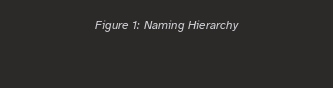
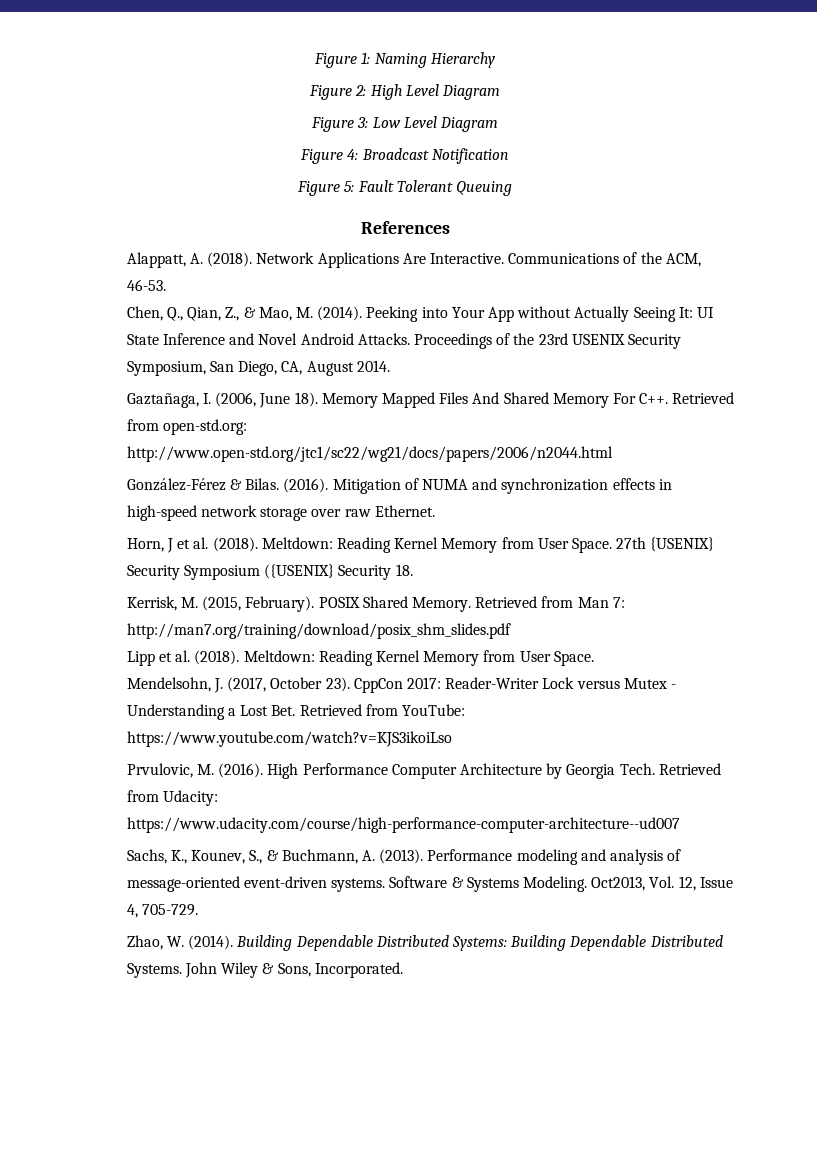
(239, 25) none -> [309,84,500,100] [311,116,498,132] [300,148,509,164] [297,180,512,196] [360,221,450,234] [126,252,701,268] [126,279,166,291] [126,306,714,322] [126,333,681,349] [126,360,390,376] [126,392,735,408] [126,419,248,435] [126,446,613,462] [126,478,672,494] [126,505,435,521] [126,537,715,553] [126,564,413,580] [126,596,625,612] [126,623,511,639] [126,650,594,666] [126,677,676,693] [126,704,466,720] [126,731,452,747] [126,763,721,779] [126,790,219,806] [126,817,680,833] [126,849,682,865] [126,876,733,892] [126,904,199,918] [126,935,723,951] [126,962,403,978] // Figure 2: High Level Diagram // Figure 3: Low Level Diagram // Figure 4: Broadcast Notification // Figure 5: Fault Tolerant Queuing // References // Alappatt, A. (2018). Network Applications Are Interactive. Communications of the ACM, 46-53. // Chen, Q., Qian, Z., & Mao, M. (2014). Peeking into Your App without Actually Seeing It: UI State Inference and Novel Android Attacks. Proceedings of the 23rd USENIX Security Symposium, San Diego, CA, August 2014. // Gaztañaga, I. (2006, June 18). Memory Mapped Files And Shared Memory For C++. Retrieved from open-std.org: http://www.open-std.org/jtc1/sc22/wg21/docs/papers/2006/n2044.html // González-Férez & Bilas. (2016). Mitigation of NUMA and synchronization effects in high-speed network storage over raw Ethernet. // Horn, J et al. (2018). Meltdown: Reading Kernel Memory from User Space. 27th {USENIX} Security Symposium ({USENIX} Security 18. // Kerrisk, M. (2015, February). POSIX Shared Memory. Retrieved from Man 7: http://man7.org/training/download/posix_shm_slides.pdf // Lipp et al. (2018). Meltdown: Reading Kernel Memory from User Space. // Mendelsohn, J. (2017, October 23). CppCon 2017: Reader-Writer Lock versus Mutex - Understanding a Lost Bet. Retrieved from YouTube: https://www.youtube.com/watch?v=KJS3ikoiLso // Prvulovic, M. (2016). High Performance Computer Architecture by Georgia Tech. Retrieved from Udacity: https://www.udacity.com/course/high-performance-computer-architecture--ud007 // Sachs, K., Kounev, S., & Buchmann, A. (2013). Performance modeling and analysis of message-oriented event-driven systems. Software & Systems Modeling. Oct2013, Vol. 12, Issue 4, 705-729. // Zhao, W. (2014). Building Dependable Distributed Systems: Building Dependable Distributed Systems. John Wiley & Sons, Incorporated.

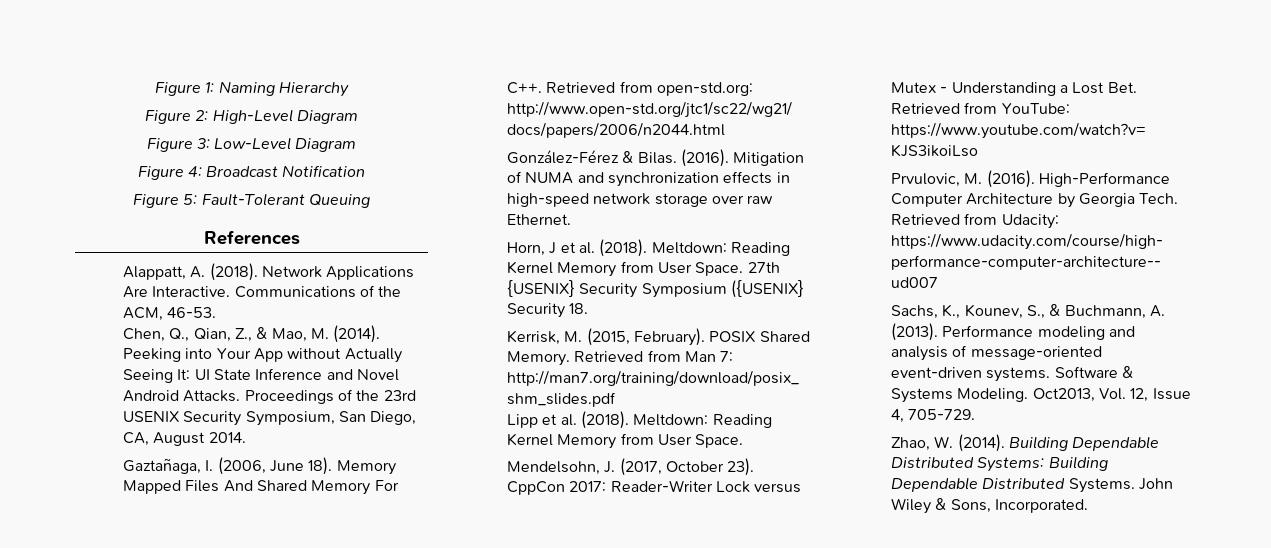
[370,84,439,100] High Level -> [212,109,293,124] High-Level
[372,116,437,128] Low Level -> [214,137,292,150] Low-Level
[357,180,453,192] Fault Tolerant -> [201,193,305,206] Fault-Tolerant
[267,763,388,779] High Performance -> [1038,172,1170,187] High-Performance

